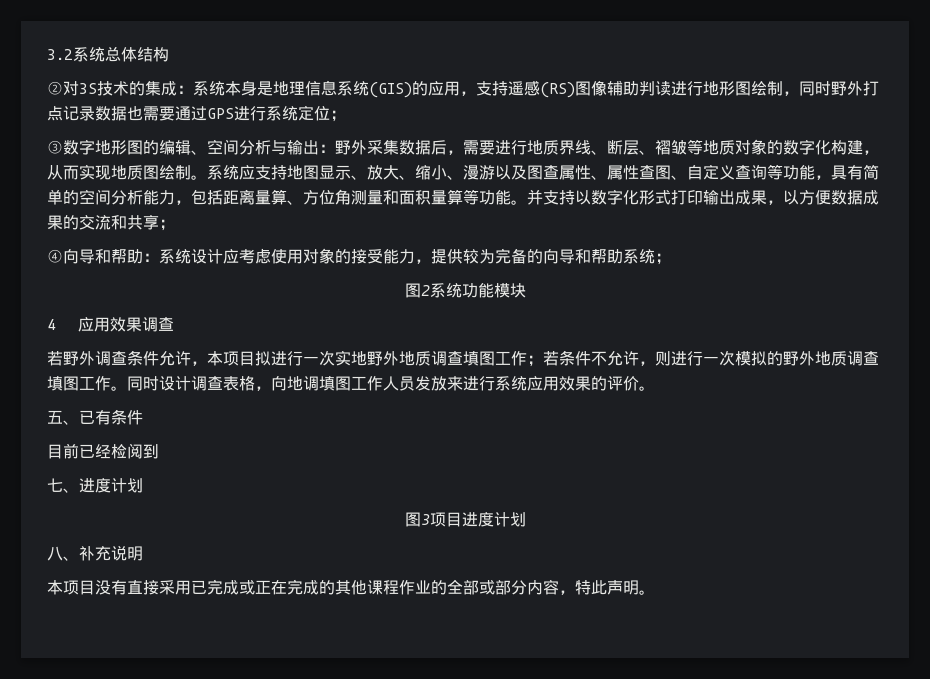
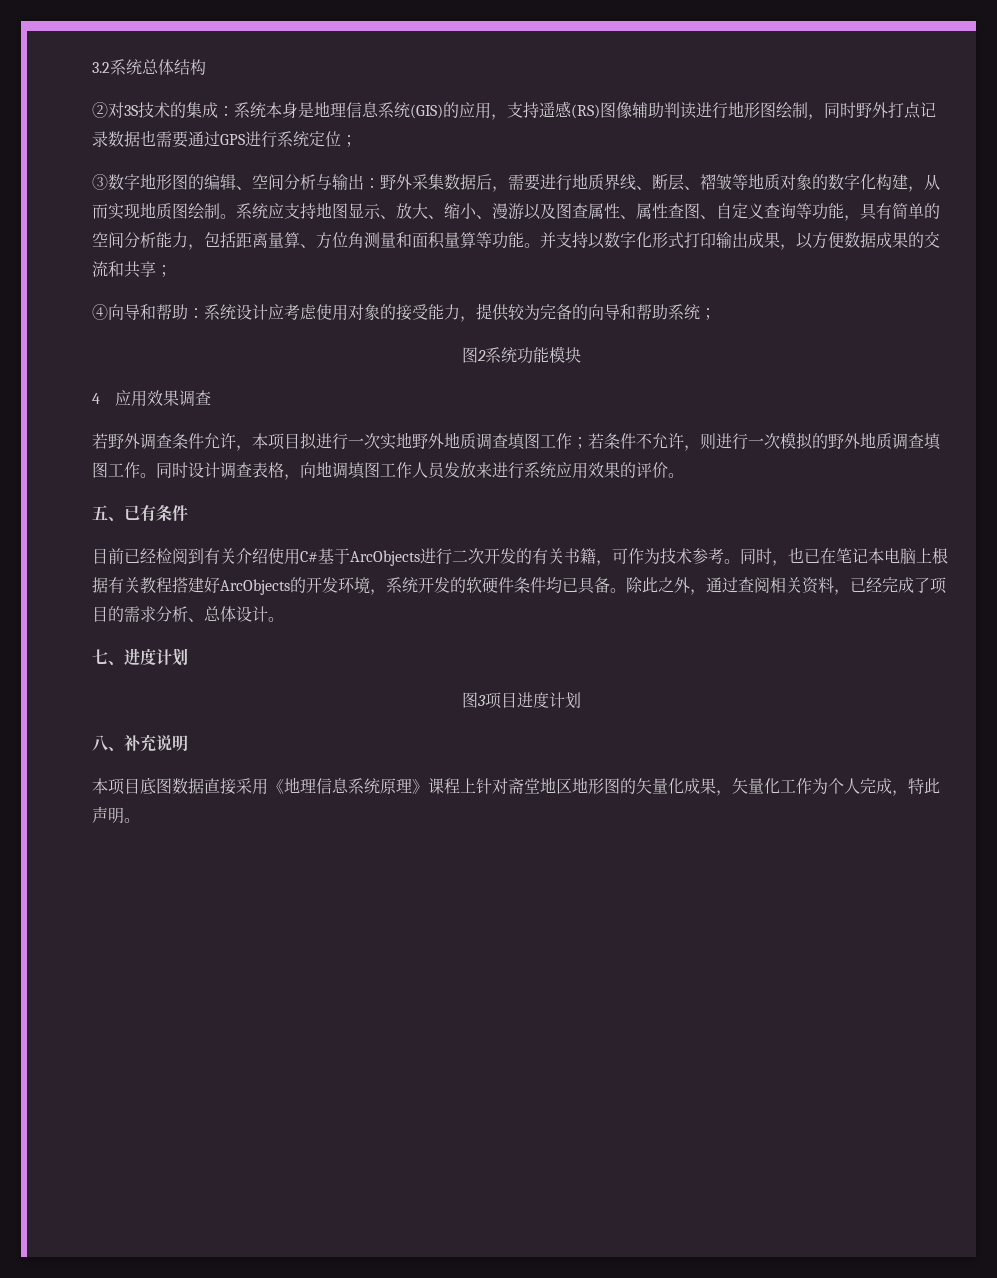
(159, 451) none -> [204,547,948,566] [92,577,947,595] [92,606,284,622] 有关介绍使用C#基于ArcObjects进行二次开发的有关书籍，可作为技术参考。同时，也已在笔记本电脑上根据有关教程搭建好ArcObjects的开发环境，系统开发的软硬件条件均已具备。除此之外，通过查阅相关资料，已经完成了项目的需求分析、总体设计。
[95,579,559,595] 没有直接采用已完成或正在完成的其他课程作业的全部或部分内容 -> [140,777,892,796] 底图数据直接采用《地理信息系统原理》课程上针对斋堂地区地形图的矢量化成果，矢量化工作为个人完成

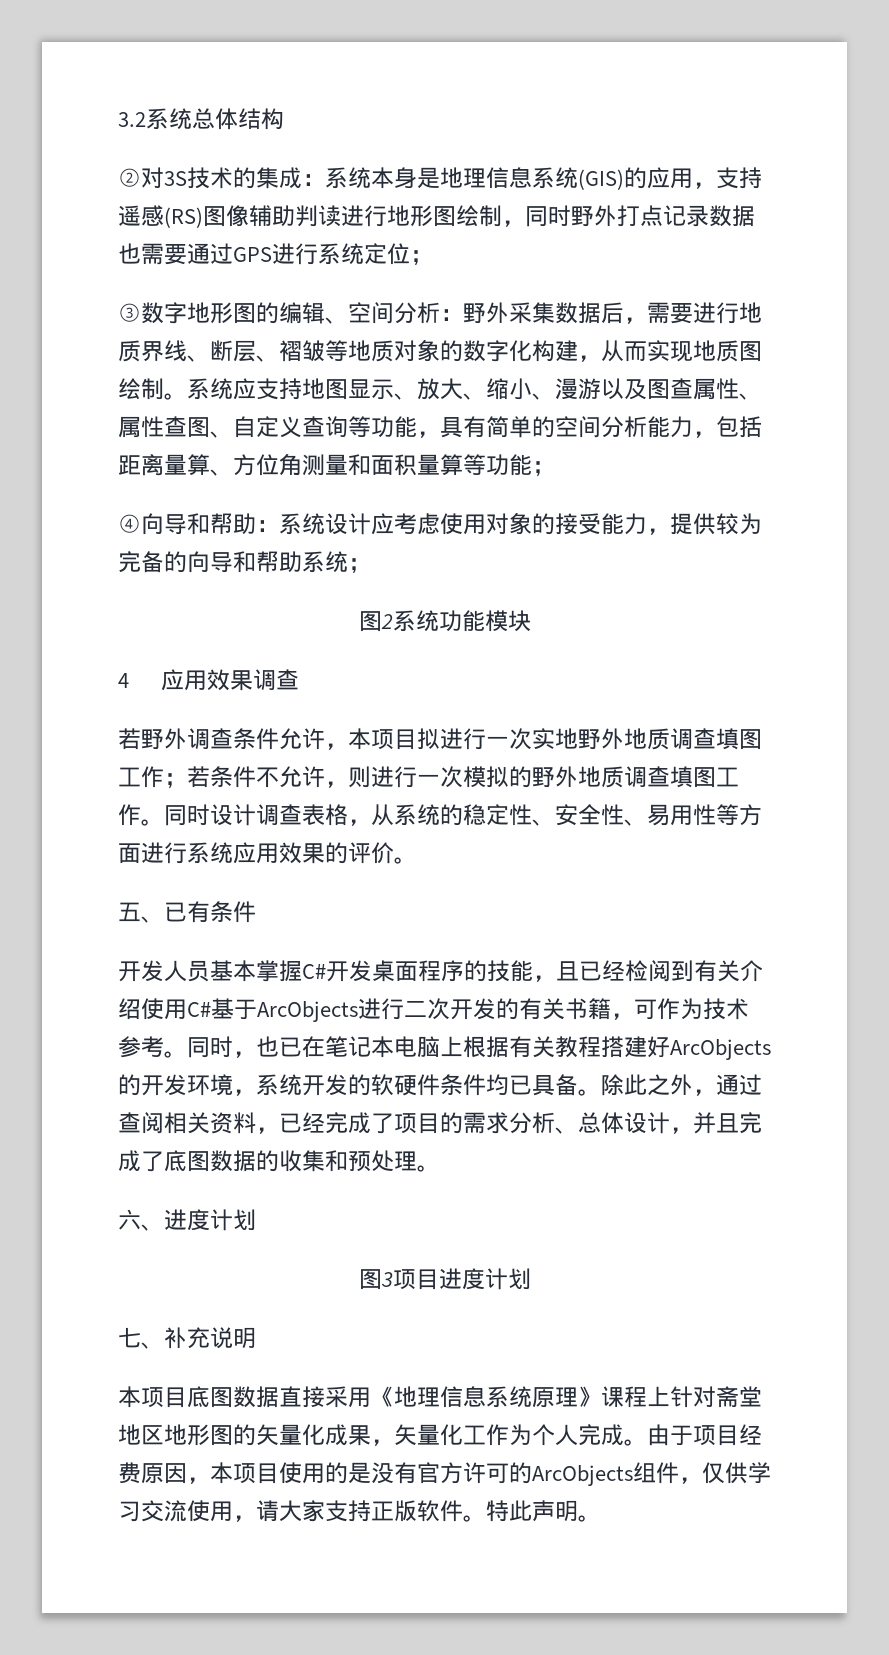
[316,174,364,190] 与输出 -> (440, 313) none
[524,231,940,250] [92,261,156,278] 。并支持以数字化形式打印输出成果，以方便数据成果的交流和共享 -> (532, 465) none
[300,461,492,479] 向地调填图工作人员发放来 -> [371,804,762,826] [118,843,141,863] 从系统的稳定性、安全性、易用性等方面
[92,548,124,564] 目前 -> [118,960,579,982] 开发人员基本掌握C#开发桌面程序的技能，且
[268,617,284,622] [92,649,108,664] 。 // 七 -> [670,1112,762,1134] [118,1150,440,1172] [118,1209,141,1230] ，并且完成了底图数据的收集和预处理。 // 六
[92,735,108,751] 八 -> [118,1327,141,1348] 七
[892,790,908,796] ， -> [624,1424,762,1446] [118,1462,771,1486] [118,1500,486,1522] 。由于项目经费原因，本项目使用的是没有官方许可的ArcObjects组件，仅供学习交流使用，请大家支持正版软件。

